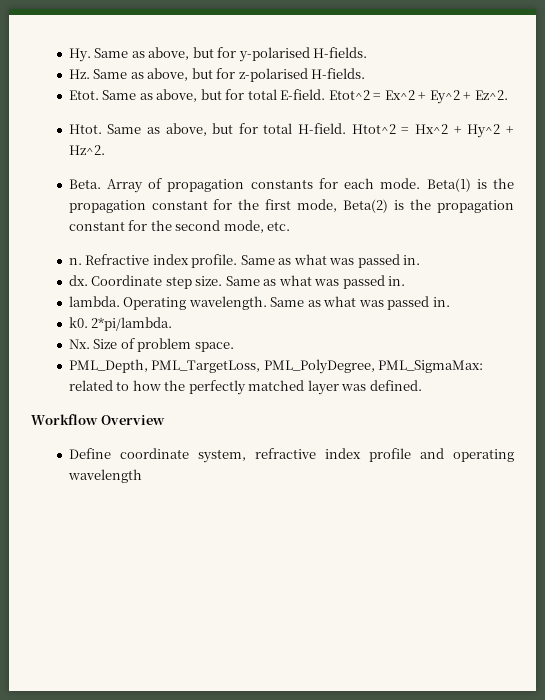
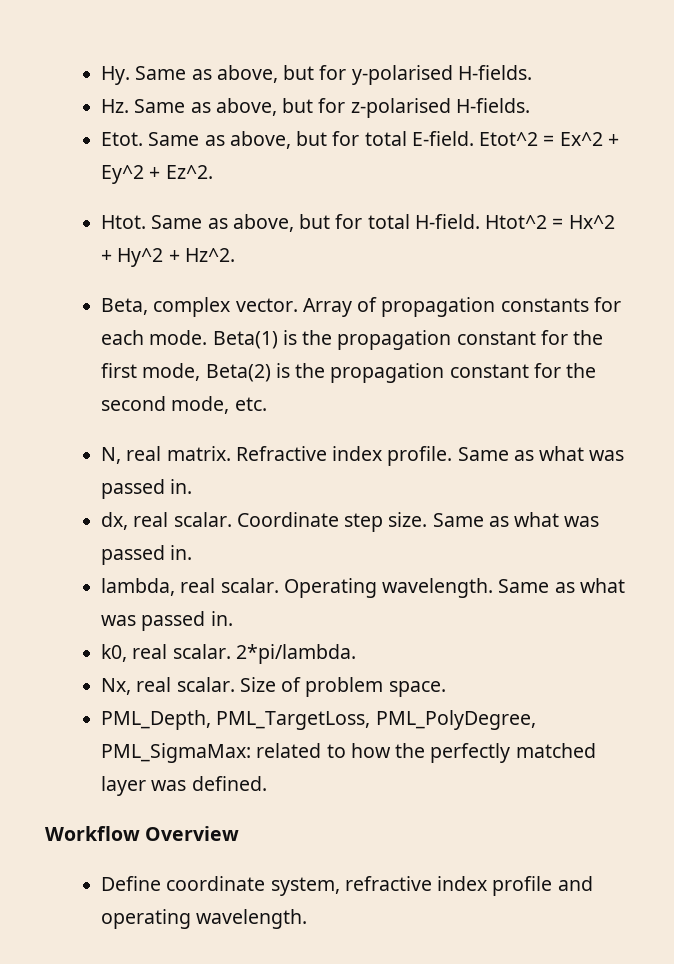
[68,179,101,189] Beta. -> [101,297,298,317] Beta, complex vector.
[68,258,82,265] n. -> [101,446,231,464] N, real matrix.
[68,275,88,286] dx. -> [101,512,232,530] dx, real scalar.
[68,296,120,307] lambda. -> [101,578,279,596] lambda, real scalar.
[68,317,173,331] [68,339,90,349] k0. 2*pi/lambda. // Nx. -> [101,644,356,664] [101,677,235,695] k0, real scalar. 2*pi/lambda. // Nx, real scalar.
[67,469,142,483] wavelength -> [196,909,308,929] wavelength.

